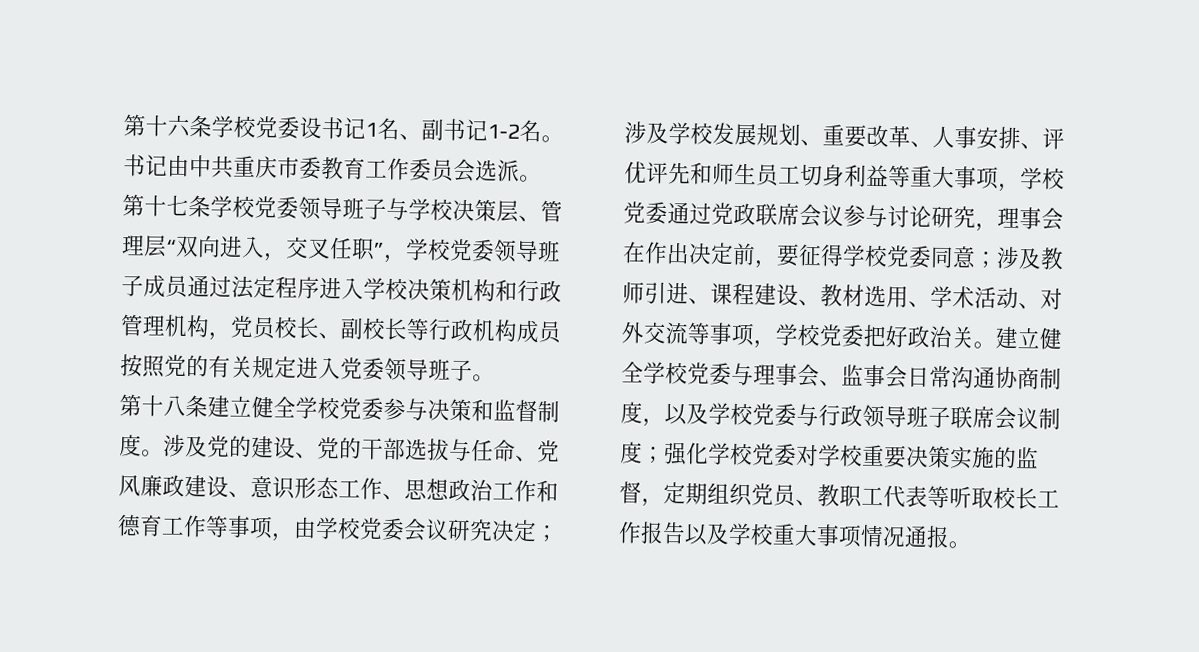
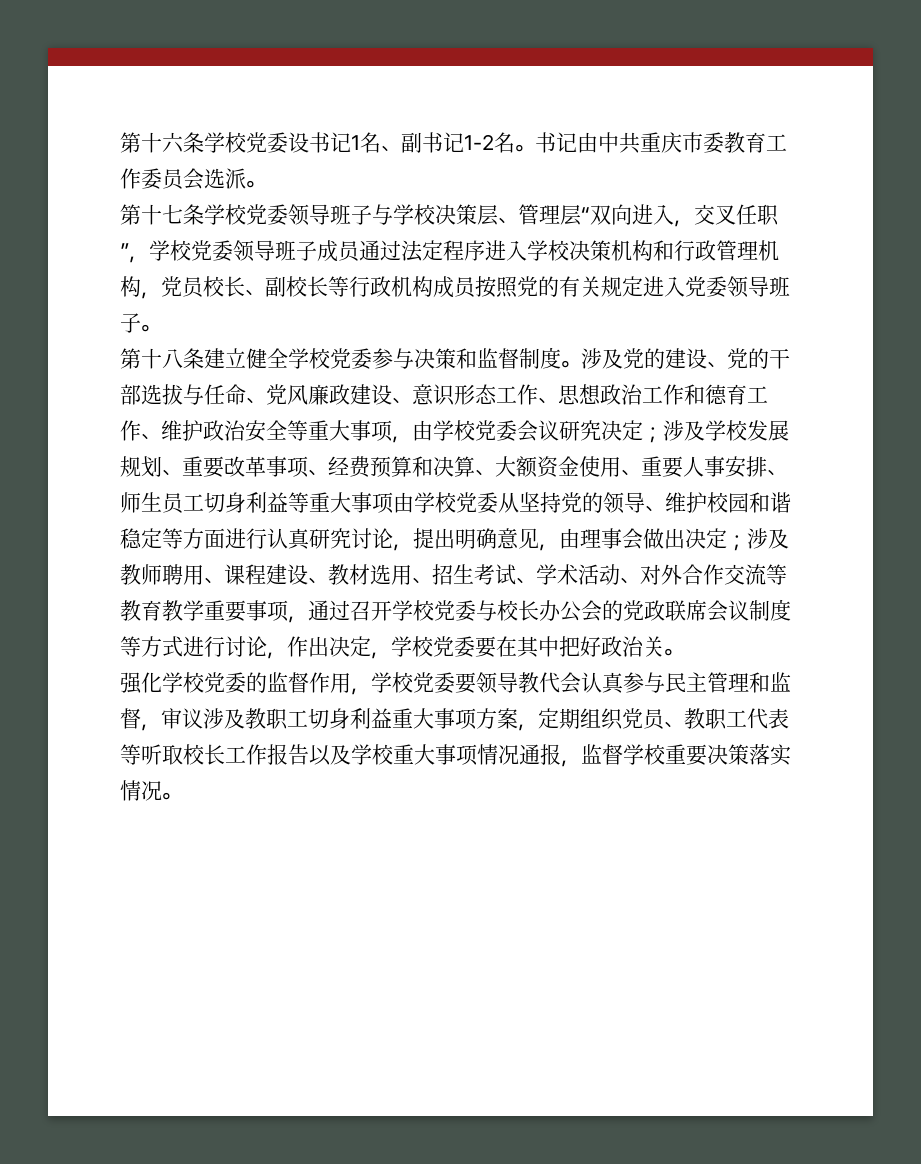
[205,515,229,538] 等 -> [141,420,350,442] 、维护政治安全等重大
[910,125,1065,150] [624,161,713,185] 、人事安排、评优评先和 -> [266,456,787,478] 事项、经费预算和决算、大额资金使用、重要人事安排、
[997,167,1065,193] [623,201,1064,232] [622,241,976,269] ，学校党委通过党政联席会议参与讨论研究，理事会在作出决定前，要征得学校党委同意 -> [393,492,791,514] [120,528,727,551] 由学校党委从坚持党的领导、维护校园和谐稳定等方面进行认真研究讨论，提出明确意见，由理事会做出决定
[644,281,689,305] 引进 -> [162,564,204,585] 聘用
(931, 304) none -> [432,564,536,585] 招生考试、
[643,321,1063,350] [621,361,1062,390] [620,401,1061,431] [620,441,1039,470] [619,481,642,504] 交流等事项，学校党委把好政治关。建立健全学校党委与理事会、监事会日常沟通协商制度，以及学校党委与行政领导班子联席会议制度；强化学校党委对学校重要决策实施的监督 -> [682,564,787,585] [120,599,791,623] [120,636,684,659] [120,672,791,695] [120,708,518,731] 合作交流等教育教学重要事项，通过召开学校党委与校长办公会的党政联席会议制度等方式进行讨论，作出决定，学校党委要在其中把好政治关。 // 强化学校党委的监督作用，学校党委要领导教代会认真参与民主管理和监督，审议涉及教职工切身利益重大事项方案
(950, 537) none -> [561,744,791,767] [120,780,162,801] ，监督学校重要决策落实情况

